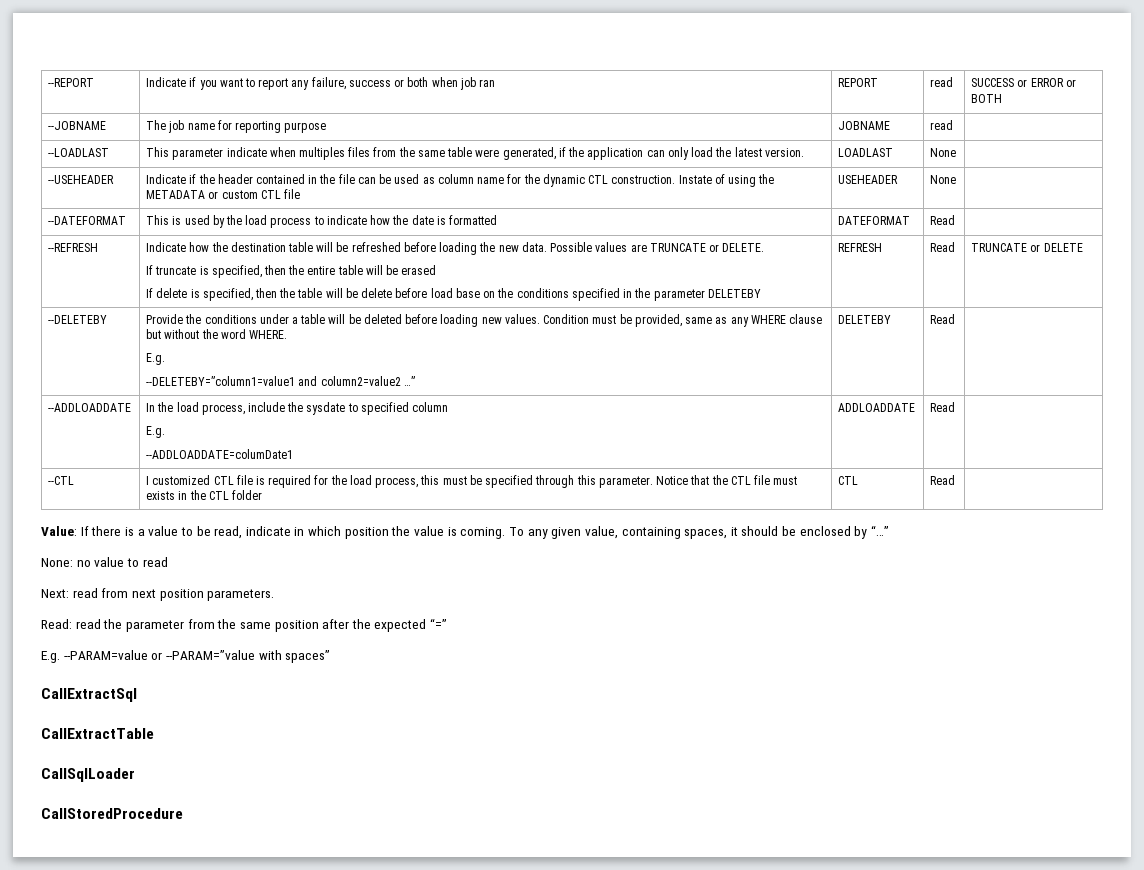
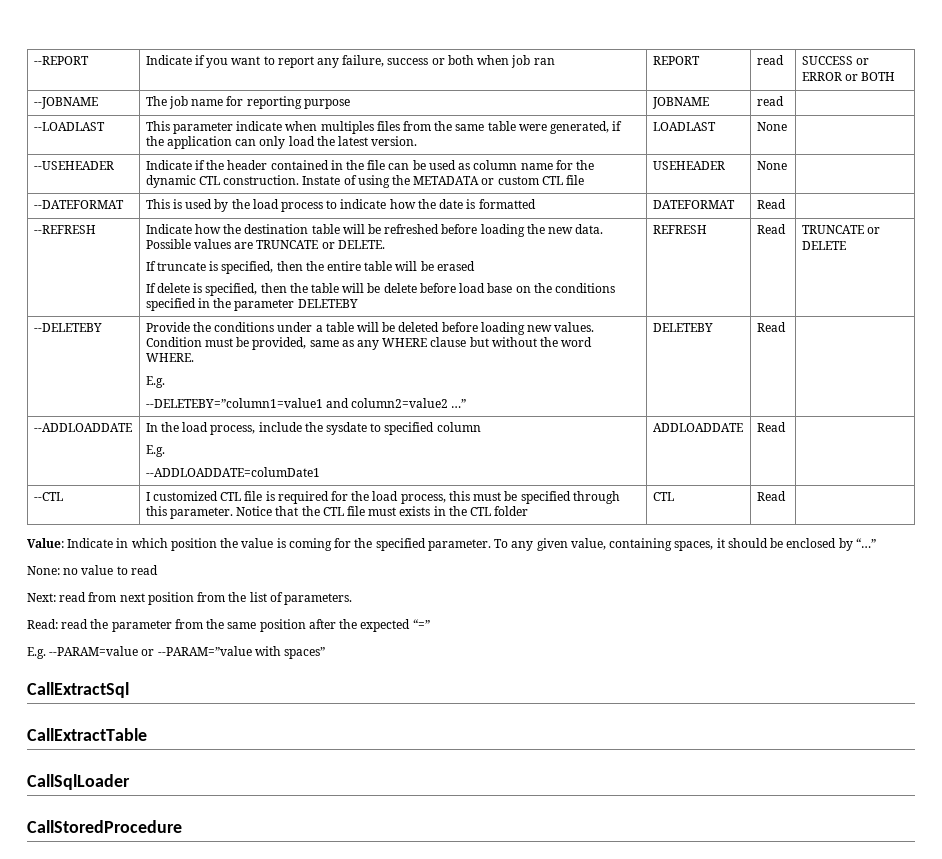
[80,526,291,539] If there is a value to be read, indicate -> [67,538,114,548] Indicate
[460,527,506,539] coming. -> [288,538,491,551] coming for the specified parameter.
(204, 595) none -> [197,592,283,602] from the list of

